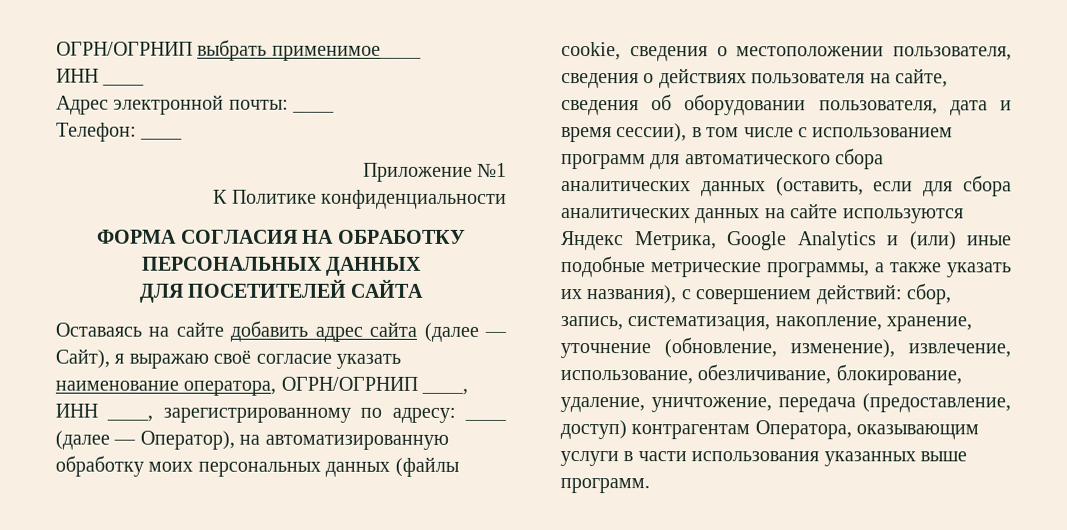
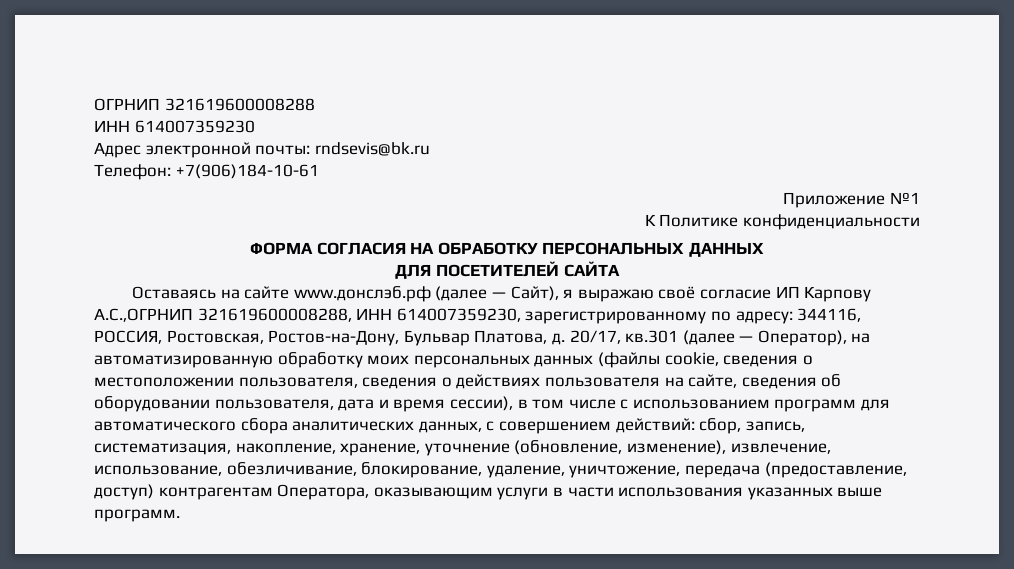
[56,39,422,61] [56,68,146,86] ОГРН/ОГРНИП выбрать применимое____ // ИНН ____ -> [94,98,315,111] [94,120,255,133] ОГРНИП 321619600008288 // ИНН 614007359230
[292,109,336,113] ____ -> [314,142,430,156] rndsevis@bk.ru
[140,136,184,140] ____ -> [175,164,319,179] +7(906)184-10-61
[230,320,418,342] добавить адрес сайта -> [293,286,431,302] www.донслэб.рф
[336,353,401,369] [55,376,469,396] [55,403,507,423] указать наименование оператора, ОГРН/ОГРНИП ____, ИНН ____, зарегистрированному по адресу: ____ -> [775,286,872,302] [94,308,862,324] [94,330,679,346] ИП Карпову А.С.,ОГРНИП 321619600008288, ИНН 614007359230, зарегистрированному по адресу: 344116, РОССИЯ, Ростовская, Ростов-на-Дону, Бульвар Платова, д. 20/17, кв.301
[700,175,1012,197] [561,203,964,224] [561,231,1012,251] [560,256,1012,278] [560,285,677,305] данных (оставить, если для сбора аналитических данных на сайте используются Яндекс Метрика, Google Analytics и (или) иные подобные метрические программы, а также указать их названия), -> [418,421,482,433] данных,

